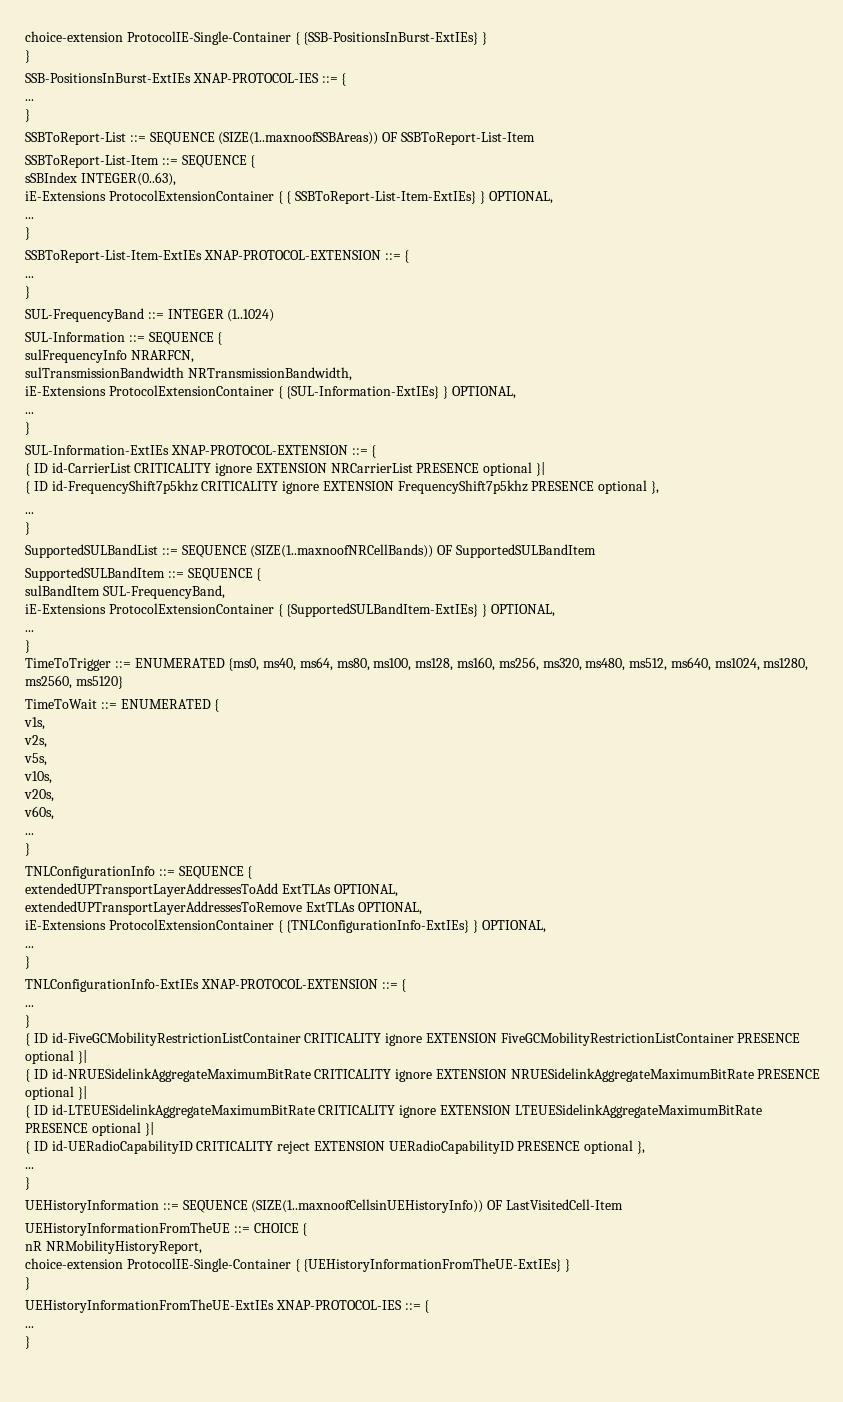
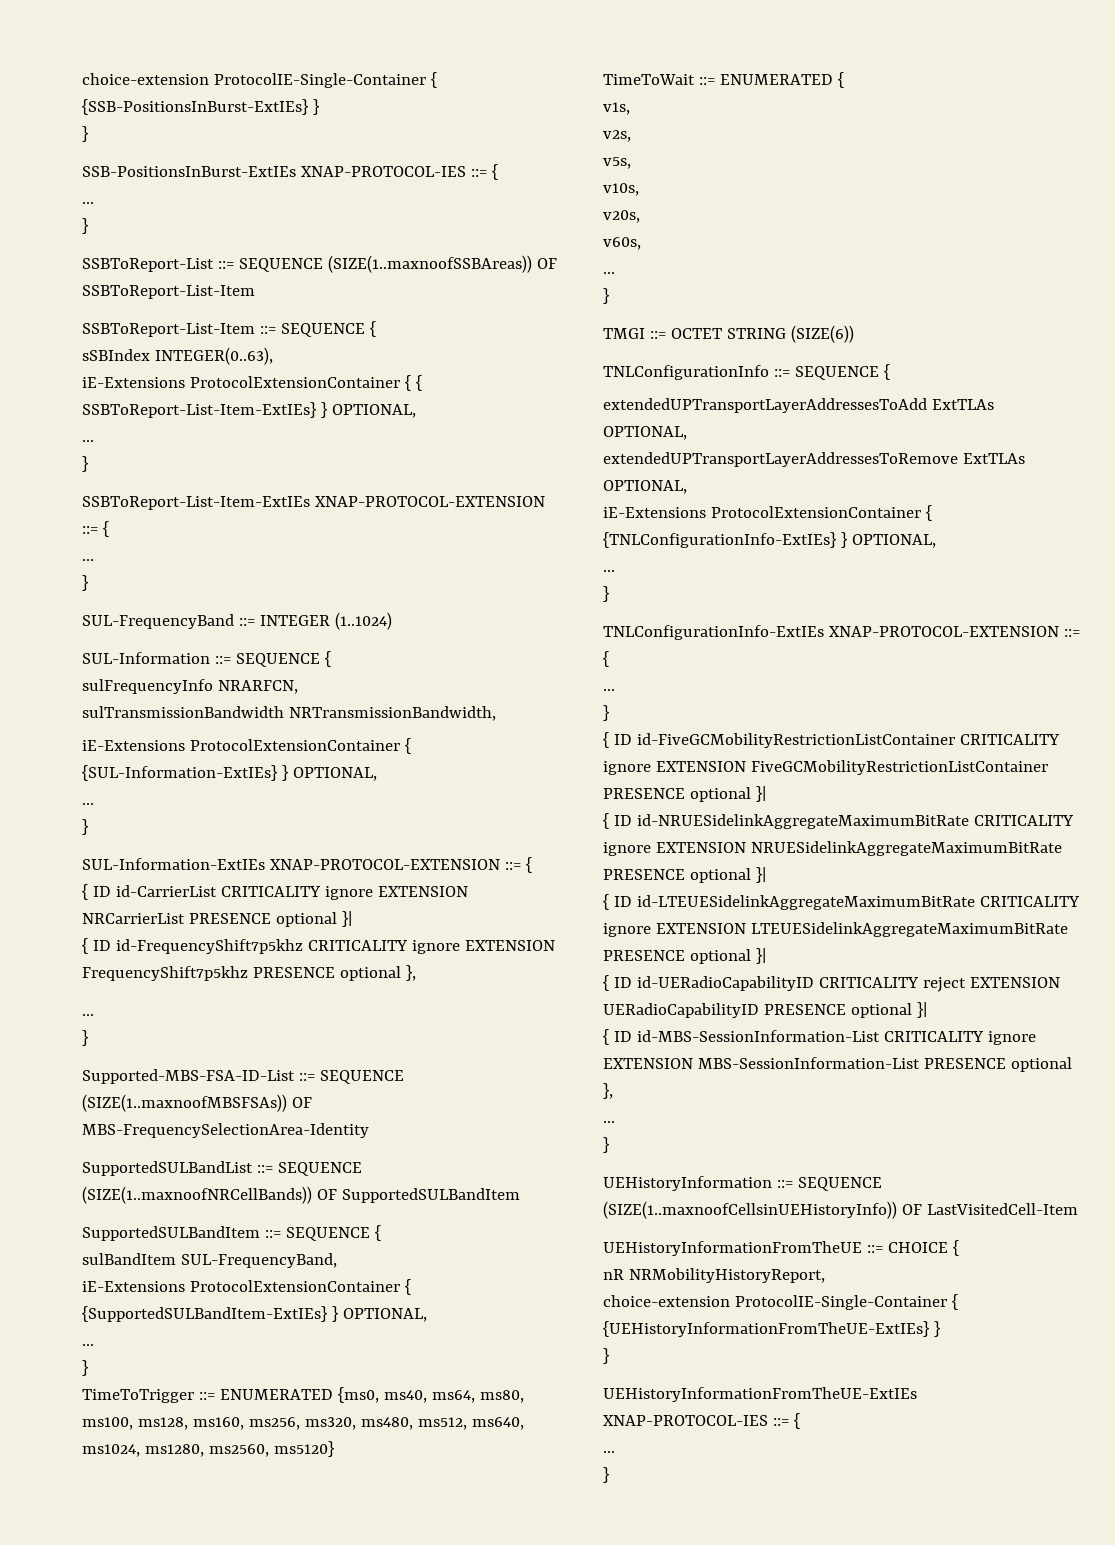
(30, 528) none -> [82,1069,404,1084] [82,1094,312,1112] [82,1123,369,1138] // Supported-MBS-FSA-ID-List ::= SEQUENCE (SIZE(1..maxnoofMBSFSAs)) OF MBS-FrequencySelectionArea-Identity
(30, 849) none -> [603,325,854,343] // TMGI ::= OCTET STRING (SIZE(6))
(634, 1147) none -> [916,1002,927,1018] [603,1029,1036,1045] [603,1057,1072,1072] }| // { ID id-MBS-SessionInformation-List CRITICALITY ignore EXTENSION MBS-SessionInformation-List PRESENCE optional

